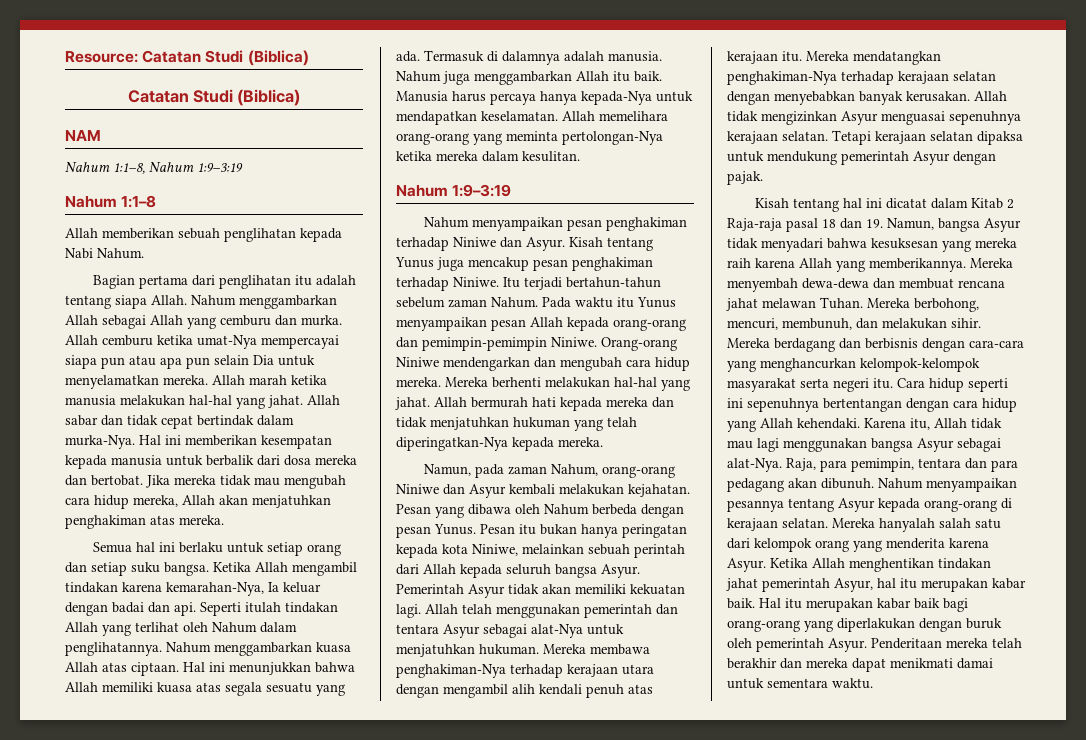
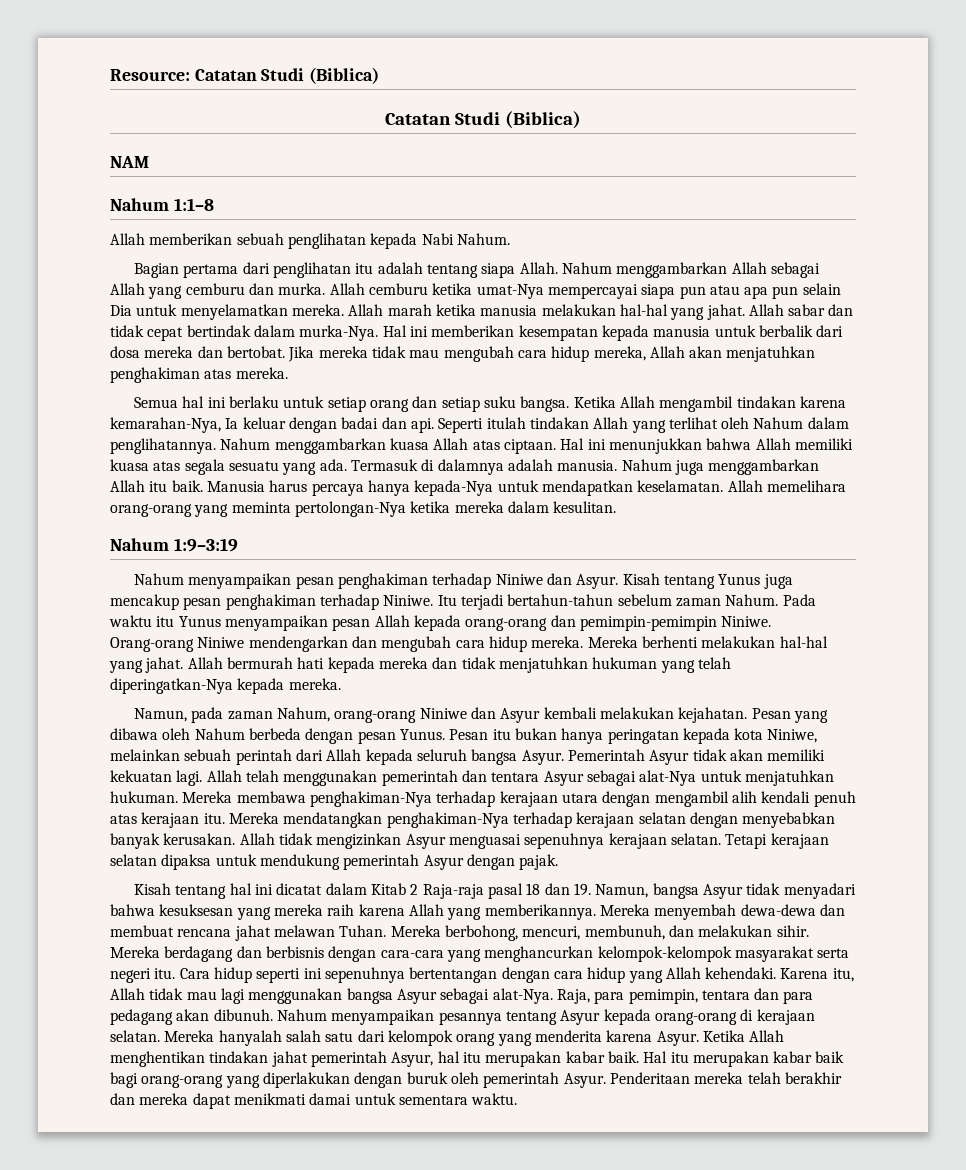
[65,162,243,174] // Nahum 1:1–8, Nahum 1:9–3:19 -> (149, 162) none

